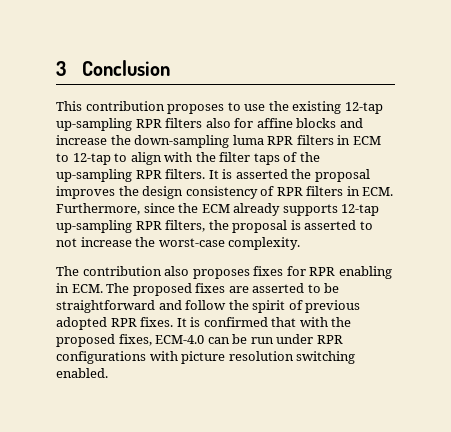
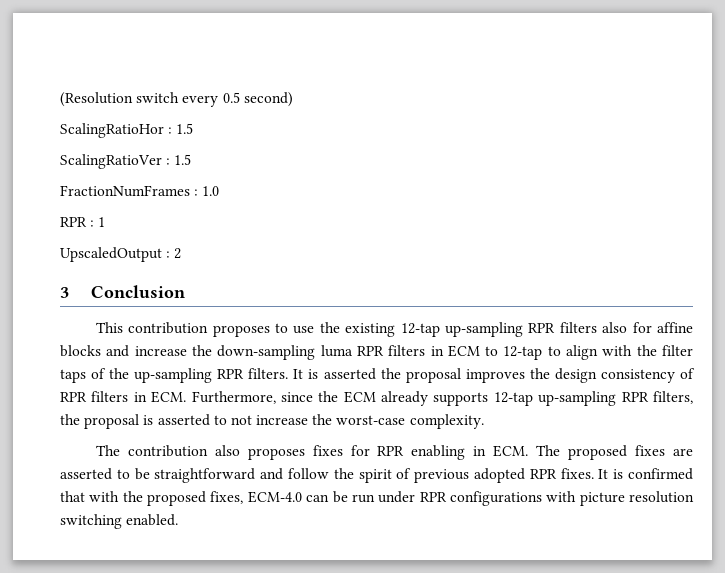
(56, 68) none -> [60,92,293,107] [60,123,194,138] [60,154,192,169] [60,185,220,197] [60,217,106,227] [60,247,182,262] (Resolution switch every 0.5 second) // ScalingRatioHor : 1.5 // ScalingRatioVer : 1.5 // FractionNumFrames : 1.0 // RPR : 1 // UpscaledOutput : 2 //

